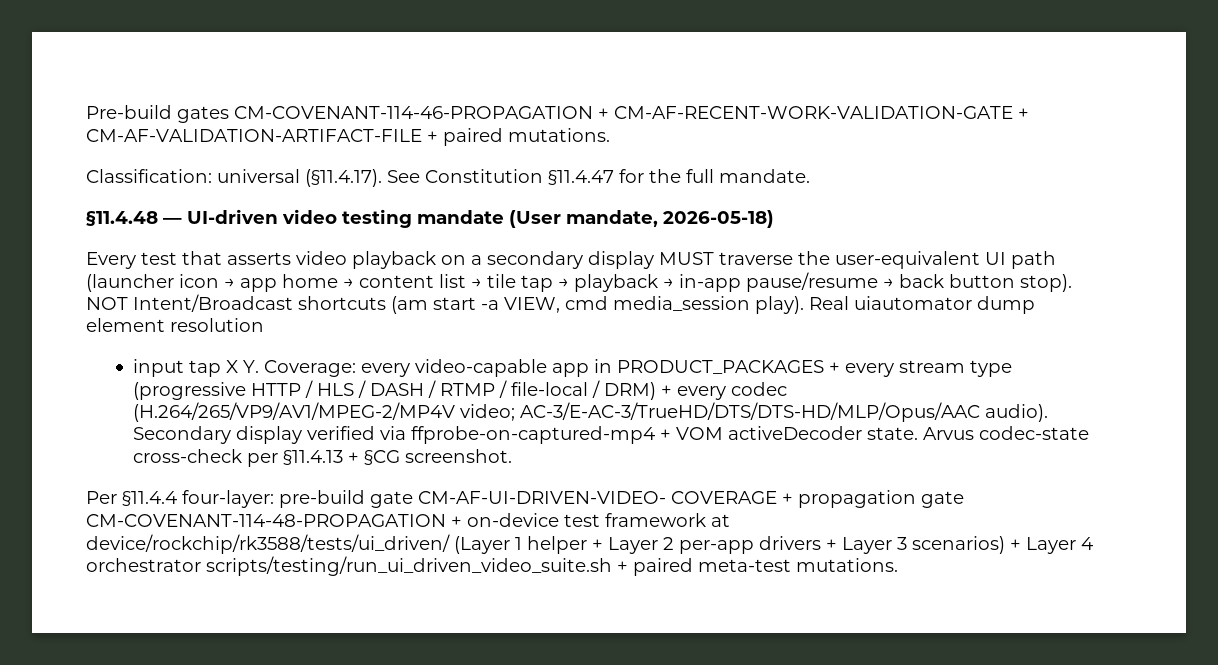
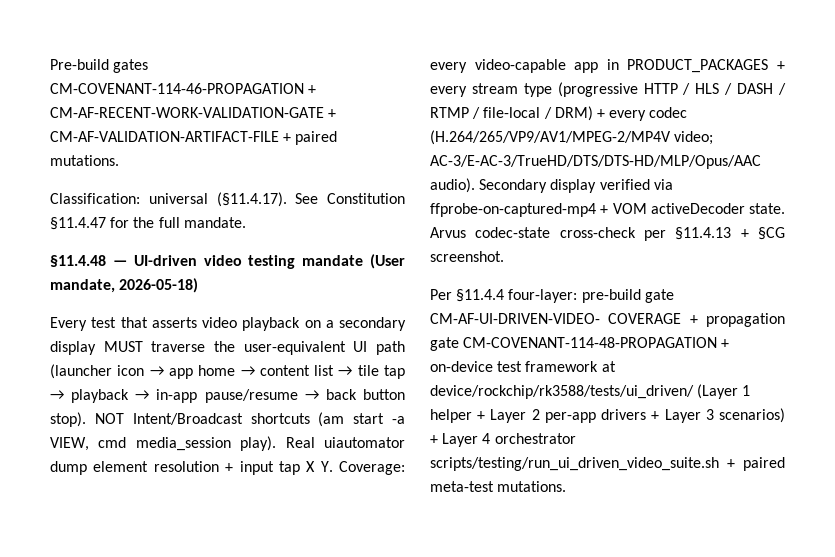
(264, 325) // -> [225,463,234,472] +

